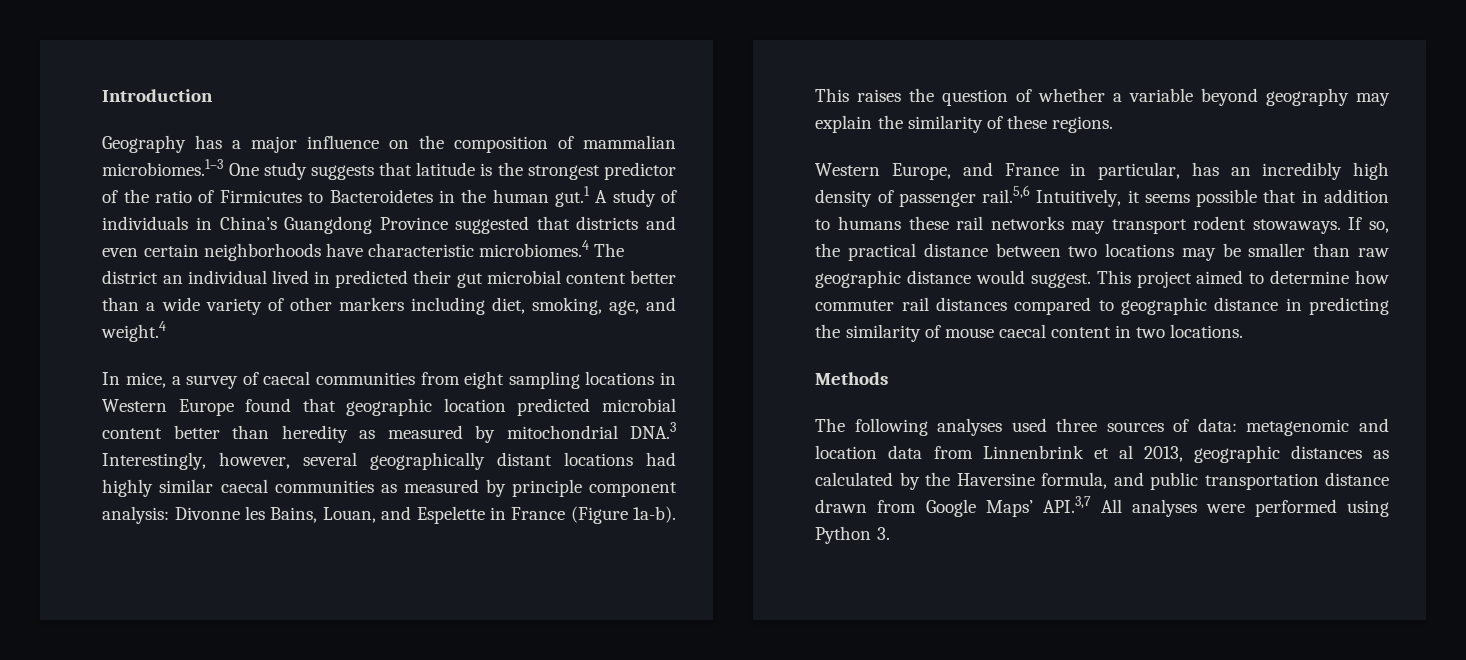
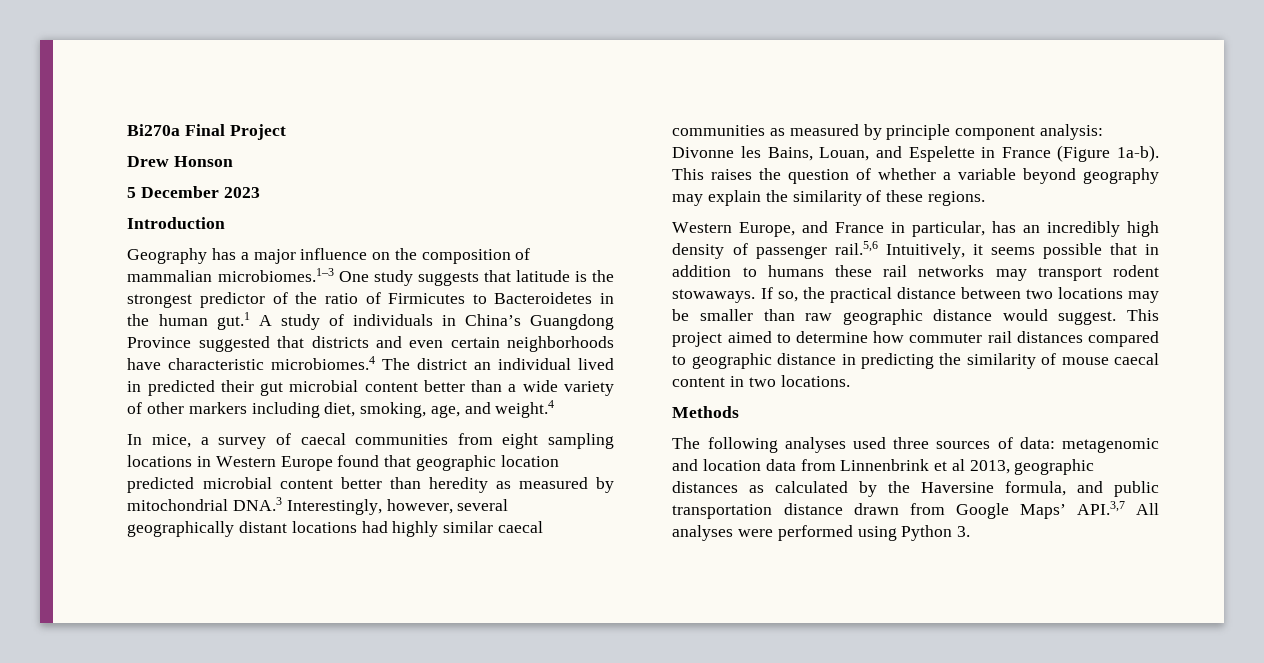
(102, 95) none -> [127,124,286,140] [127,156,234,167] [127,186,260,198] Bi270a Final Project // Drew Honson // 5 December 2023 //

